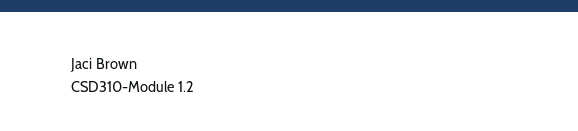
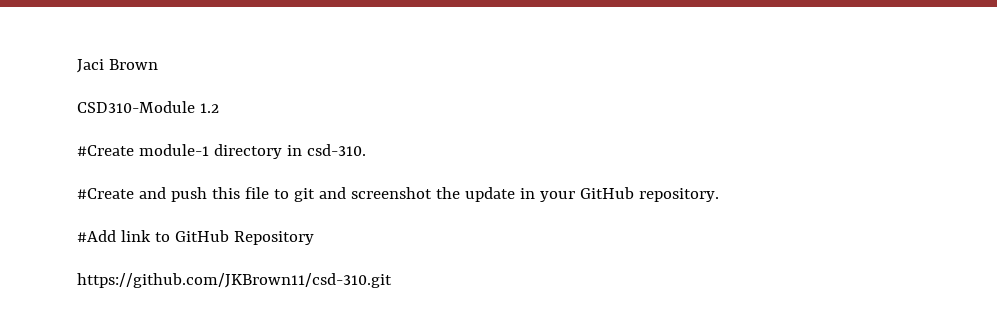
(194, 86) none -> [77,144,366,159] [77,187,719,202] [77,230,314,245] [77,273,392,288] // #Create module-1 directory in csd-310. // #Create and push this file to git and screenshot the update in your GitHub repository. // #Add link to GitHub Repository // https://github.com/JKBrown11/csd-310.git

